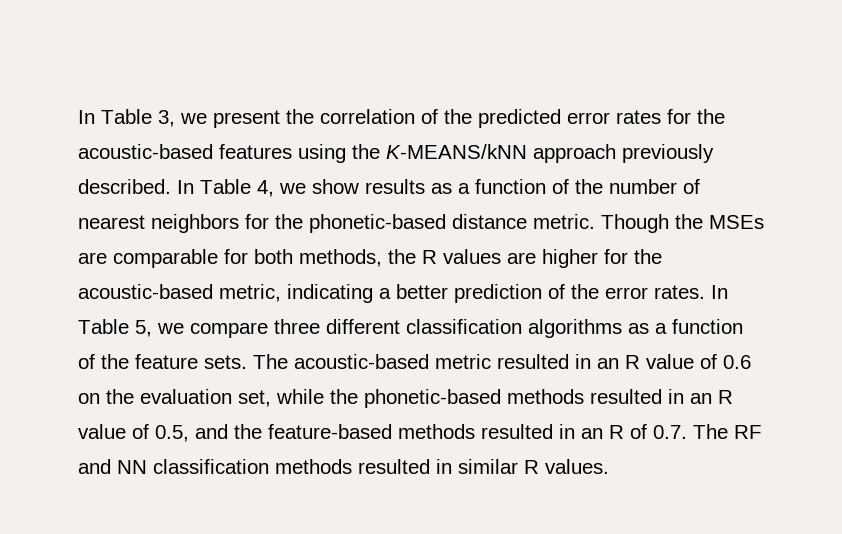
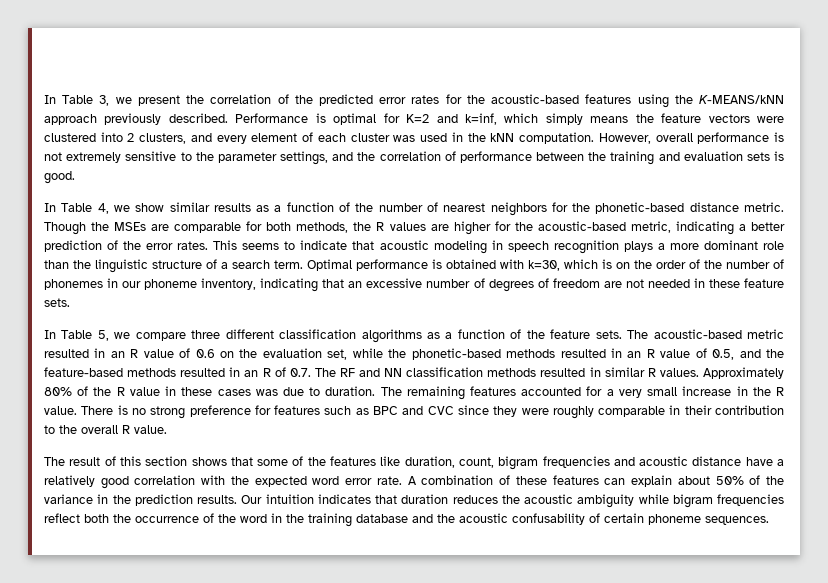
(171, 186) none -> [235,113,784,125] [44,132,784,144] [44,151,784,165] [44,171,75,184] Performance is optimal for K=2 and k=inf, which simply means the feature vectors were clustered into 2 clusters, and every element of each cluster was used in the kNN computation. However, overall performance is not extremely sensitive to the parameter settings, and the correlation of performance between the training and evaluation sets is good. //
(359, 186) none -> [169,202,210,212] similar
(705, 292) none -> [213,240,784,254] [44,259,784,273] [44,278,784,292] [44,298,70,307] This seems to indicate that acoustic modeling in speech recognition plays a more dominant role than the linguistic structure of a search term. Optimal performance is obtained with k=30, which is on the order of the number of phonemes in our phoneme inventory, indicating that an excessive number of degrees of freedom are not needed in these feature sets. //
(609, 466) none -> [702,367,784,379] [44,386,785,400] [44,405,784,419] [44,425,167,434] [44,456,784,470] [44,475,784,489] [44,494,784,508] [44,513,769,527] Approximately 80% of the R value in these cases was due to duration. The remaining features accounted for a very small increase in the R value. There is no strong preference for features such as BPC and CVC since they were roughly comparable in their contribution to the overall R value. // The result of this section shows that some of the features like duration, count, bigram frequencies and acoustic distance have a relatively good correlation with the expected word error rate. A combination of these features can explain about 50% of the variance in the prediction results. Our intuition indicates that duration reduces the acoustic ambiguity while bigram frequencies reflect both the occurrence of the word in the training database and the acoustic confusability of certain phoneme sequences.

